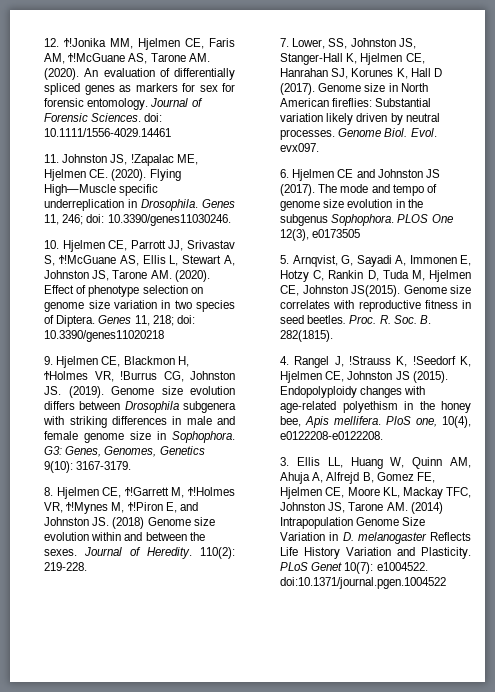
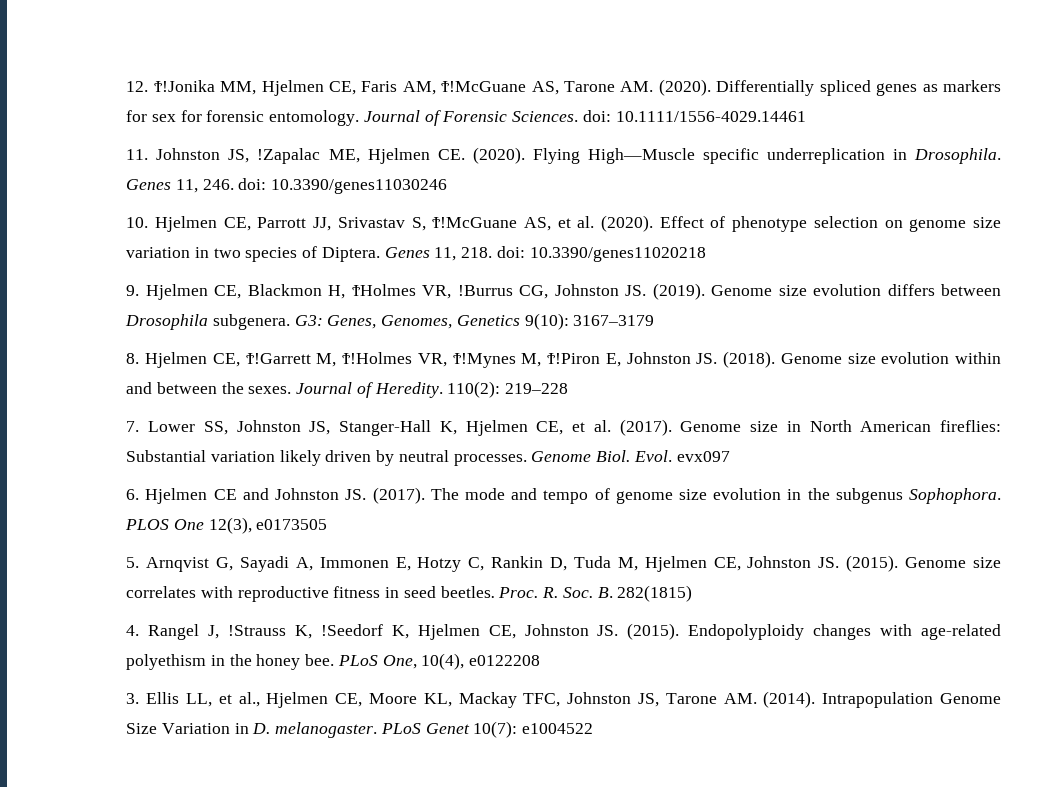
[84,68,235,80] An evaluation of differentially -> [716,80,815,96] Differentially
[62,214,231,226] 246; doi: 10.3390/genes11030246. -> [202,178,448,194] 246. doi: 10.3390/genes11030246
[142,255,235,266] [44,270,172,281] Ellis L, Stewart A, Johnston JS, Tarone AM. -> [557,216,595,228] et al.
[152,315,174,326] 218; -> [461,247,493,258] 218.
[183,401,236,413] [43,416,235,428] [44,431,235,443] subgenera with striking differences in male and female genome size in Sophophora. -> [213,314,291,330] subgenera.
[76,461,132,470] 3167-3179. -> [573,315,655,326] 3167–3179
[179,502,198,511] [44,517,145,529] and Johnston JS. (2018) -> [626,351,776,368] Johnston JS. (2018).
[44,562,88,571] 219-228. -> [505,383,569,394] 219–228
[292,38,326,49] Lower, -> [148,421,196,432] Lower
[280,68,442,79] Hanrahan SJ, Korunes K, Hall D -> [572,420,611,432] et al.
[280,143,320,152] evx097. -> [676,451,730,462] evx097
[425,169,440,178] JS -> [345,489,367,500] JS.
[292,255,338,267] Arnqvist, -> [146,557,210,572] Arnqvist
[351,285,401,297] JS(2015). -> [818,555,899,572] JS. (2015).
[280,330,334,342] 282(1815). -> [617,585,693,602] 282(1815)
[395,371,410,380] JS -> [597,625,619,636] JS.
[280,416,471,428] [280,431,384,440] [280,457,471,469] [280,472,435,484] bee, Apis mellifera. PloS one, 10(4), e0122208-e0122208. // 3. Ellis LL, Huang W, Quinn AM, Ahuja A, Alfrejd B, Gomez FE, -> [305,653,541,670] [126,692,260,707] bee. PLoS One, 10(4), e0122208 // 3. Ellis LL, et al.,
[410,502,443,514] (2014) -> [763,691,816,708] (2014).
[357,532,471,544] [280,547,471,559] melanogaster Reflects Life History Variation and Plasticity. -> [275,722,378,738] melanogaster.
[376,562,428,571] [280,577,447,589] e1004522. doi:10.1371/journal.pgen.1004522 -> [522,723,594,734] e1004522

